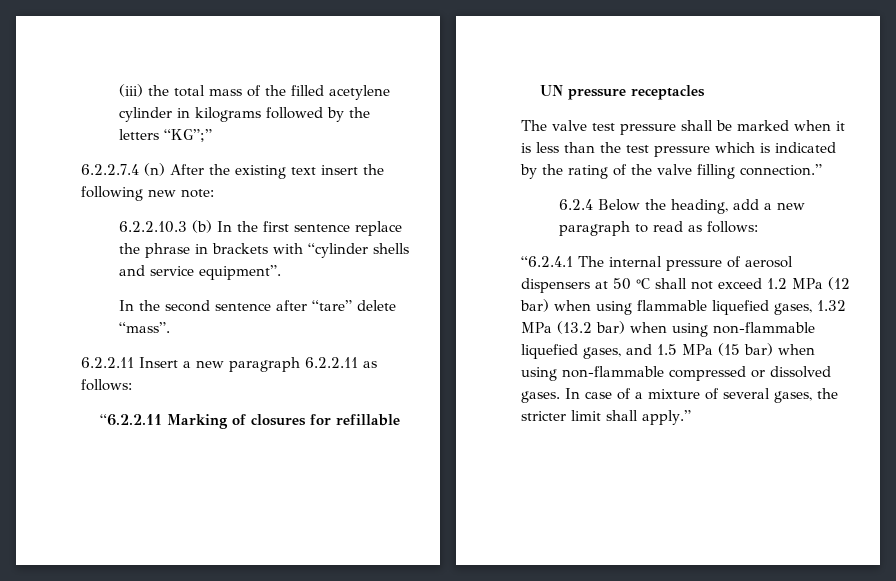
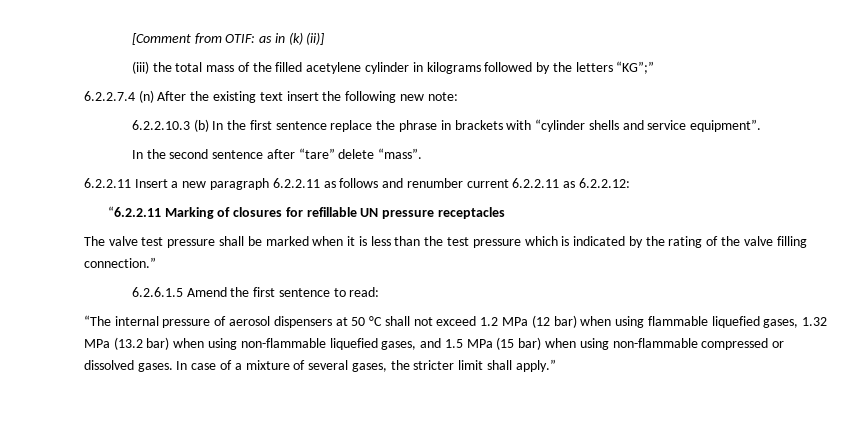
(118, 90) none -> [131,32,325,45] [Comment from OTIF: as in (k) (ii)] //
[80,379,132,391] follows: -> [339,178,630,188] follows and renumber current 6.2.2.11 as 6.2.2.12:
[558,199,805,214] [558,221,758,236] [520,256,604,267] 6.2.4 Below the heading, add a new paragraph to read as follows: // “6.2.4.1 The -> [131,287,380,297] [83,315,111,326] 6.2.6.1.5 Amend the first sentence to read: // “The

